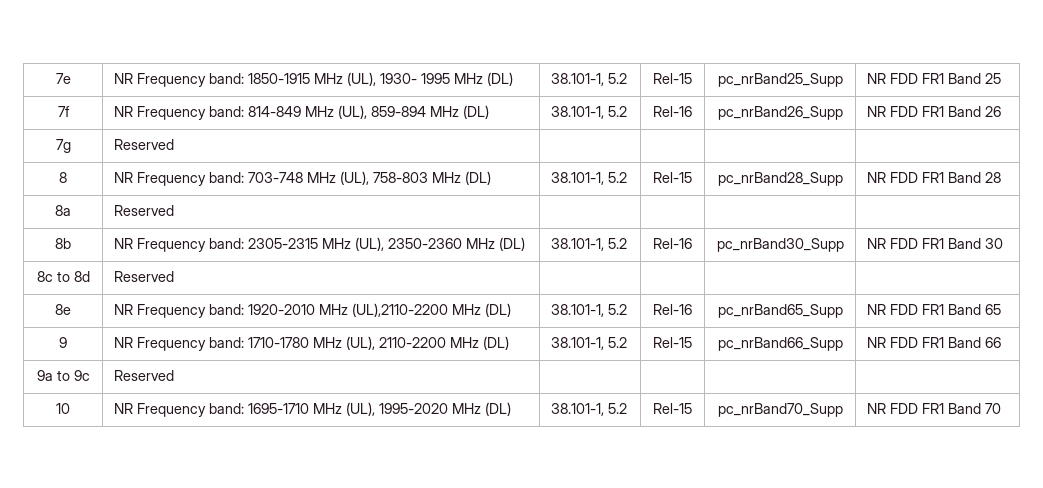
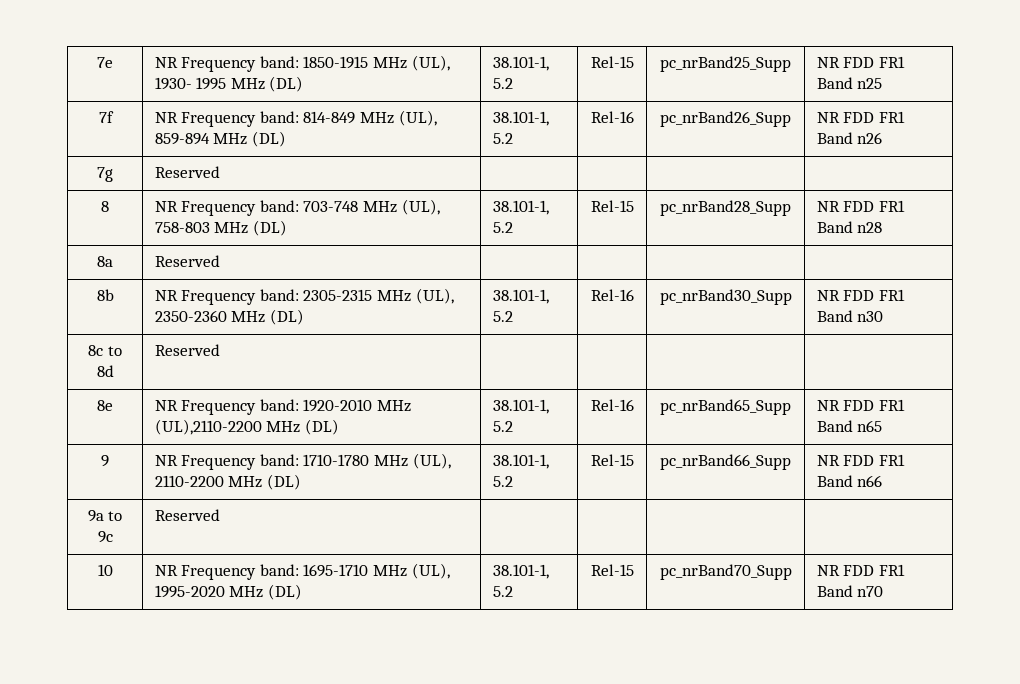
[984,73,1001,84] 25 -> [857,78,883,89] n25
[984,106,1001,117] 26 -> [857,132,883,144] n26
[984,172,1001,183] 28 -> [857,222,883,233] n28
[984,238,1003,249] 30 -> [857,311,884,322] n30
[984,304,1001,315] 65 -> [857,420,883,432] n65
[984,337,1001,348] 66 -> [857,475,883,487] n66
[984,403,1001,414] 70 -> [857,586,884,597] n70

